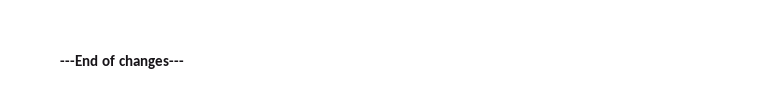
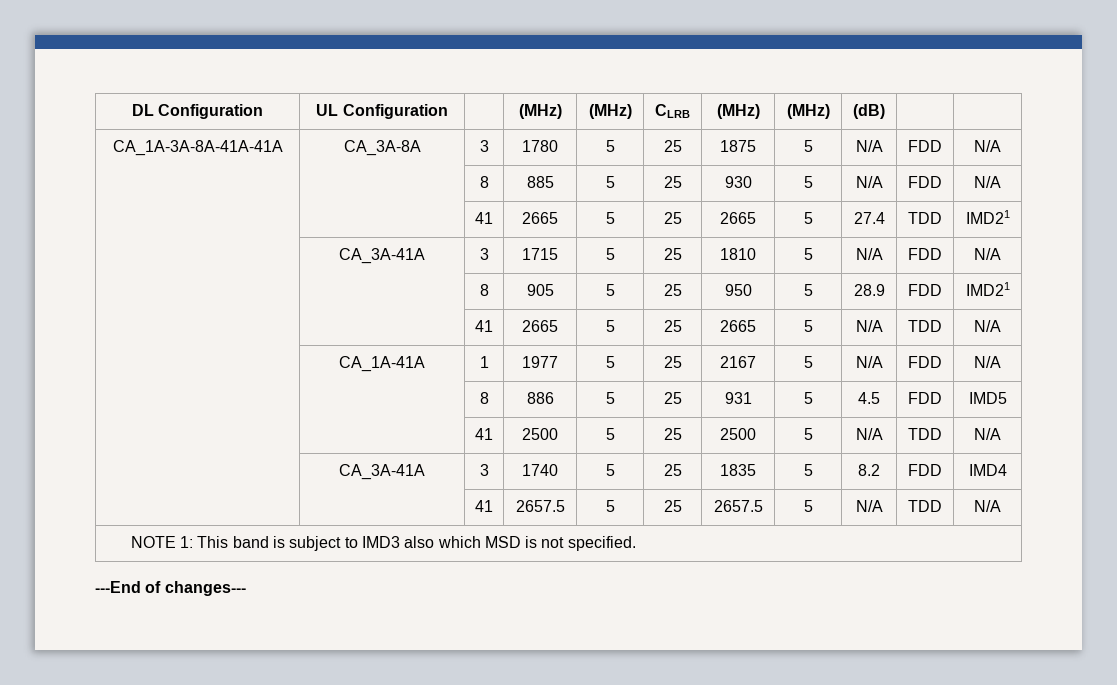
(60, 60) none -> [131,104,264,119] [316,104,448,119] [518,104,562,119] [588,104,632,119] [655,104,690,118] [716,104,760,119] [786,104,830,119] [853,104,885,119] [112,140,283,156] [343,140,421,156] [479,140,489,152] [522,140,558,152] [605,140,615,152] [663,140,682,152] [720,140,756,152] [803,140,813,152] [855,140,883,152] [908,140,942,152] [974,140,1001,152] [479,176,489,188] [526,176,554,188] [605,176,615,188] [663,176,682,188] [724,176,752,188] [803,176,813,188] [855,176,883,188] [908,176,942,188] [974,176,1001,188] [475,212,493,224] [522,212,558,224] [605,212,615,224] [663,212,682,224] [720,212,756,224] [803,212,813,224] [853,212,885,224] [908,212,942,224] [965,210,1010,224] [339,248,425,264] [479,248,489,260] [522,248,558,260] [605,248,615,260] [663,248,682,260] [720,248,756,260] [803,248,813,260] [855,248,883,260] [908,248,942,260] [974,248,1001,260] [479,284,489,296] [526,284,554,296] [605,284,615,296] [663,284,682,296] [724,284,752,296] [803,284,813,296] [853,284,885,296] [908,284,942,296] [965,282,1010,296] [475,320,493,332] [522,320,558,332] [605,320,615,332] [663,320,682,332] [720,320,756,332] [803,320,813,332] [855,320,883,332] [908,320,942,332] [974,320,1001,332] [339,356,425,372] [479,356,489,368] [522,356,558,368] [605,356,615,368] [663,356,682,368] [720,356,756,368] [803,356,813,368] [855,356,883,368] [908,356,942,368] [974,356,1001,368] [479,392,489,404] [526,392,554,404] [605,392,615,404] [663,392,682,404] [724,392,752,404] [803,392,813,404] [858,392,880,404] [908,392,942,404] [968,392,1007,404] [475,428,493,440] [522,428,558,440] [605,428,615,440] [663,428,682,440] [720,428,756,440] [803,428,813,440] [855,428,883,440] [908,428,942,440] [974,428,1001,440] [339,464,425,480] [479,464,489,476] [522,464,558,476] [605,464,615,476] [663,464,682,476] [720,464,756,476] [803,464,813,476] [858,464,880,476] [908,464,942,476] [968,464,1007,476] [475,500,493,512] [515,500,565,512] [605,500,615,512] [663,500,682,512] [713,500,763,512] [803,500,813,512] [855,500,883,512] [908,500,942,512] [974,500,1001,512] [130,536,636,551] DL Configuration | UL Configuration | | (MHz) | (MHz) | CLRB | (MHz) | (MHz) | (dB) | | // CA_1A-3A-8A-41A-41A | CA_3A-8A | 3 | 1780 | 5 | 25 | 1875 | 5 | N/A | FDD | N/A // | | 8 | 885 | 5 | 25 | 930 | 5 | N/A | FDD | N/A // | | 41 | 2665 | 5 | 25 | 2665 | 5 | 27.4 | TDD | IMD21 // | CA_3A-41A | 3 | 1715 | 5 | 25 | 1810 | 5 | N/A | FDD | N/A // | | 8 | 905 | 5 | 25 | 950 | 5 | 28.9 | FDD | IMD21 // | | 41 | 2665 | 5 | 25 | 2665 | 5 | N/A | TDD | N/A // | CA_1A-41A | 1 | 1977 | 5 | 25 | 2167 | 5 | N/A | FDD | N/A // | | 8 | 886 | 5 | 25 | 931 | 5 | 4.5 | FDD | IMD5 // | | 41 | 2500 | 5 | 25 | 2500 | 5 | N/A | TDD | N/A // | CA_3A-41A | 3 | 1740 | 5 | 25 | 1835 | 5 | 8.2 | FDD | IMD4 // | | 41 | 2657.5 | 5 | 25 | 2657.5 | 5 | N/A | TDD | N/A // NOTE 1: This band is subject to IMD3 also which MSD is not specified. //

